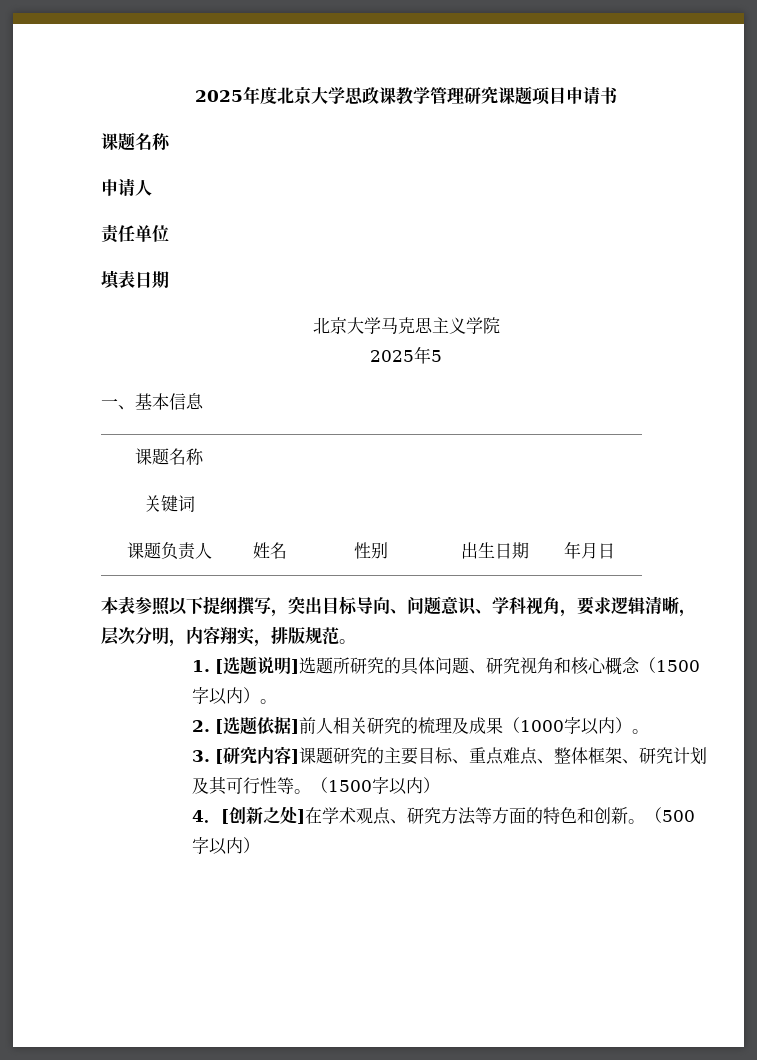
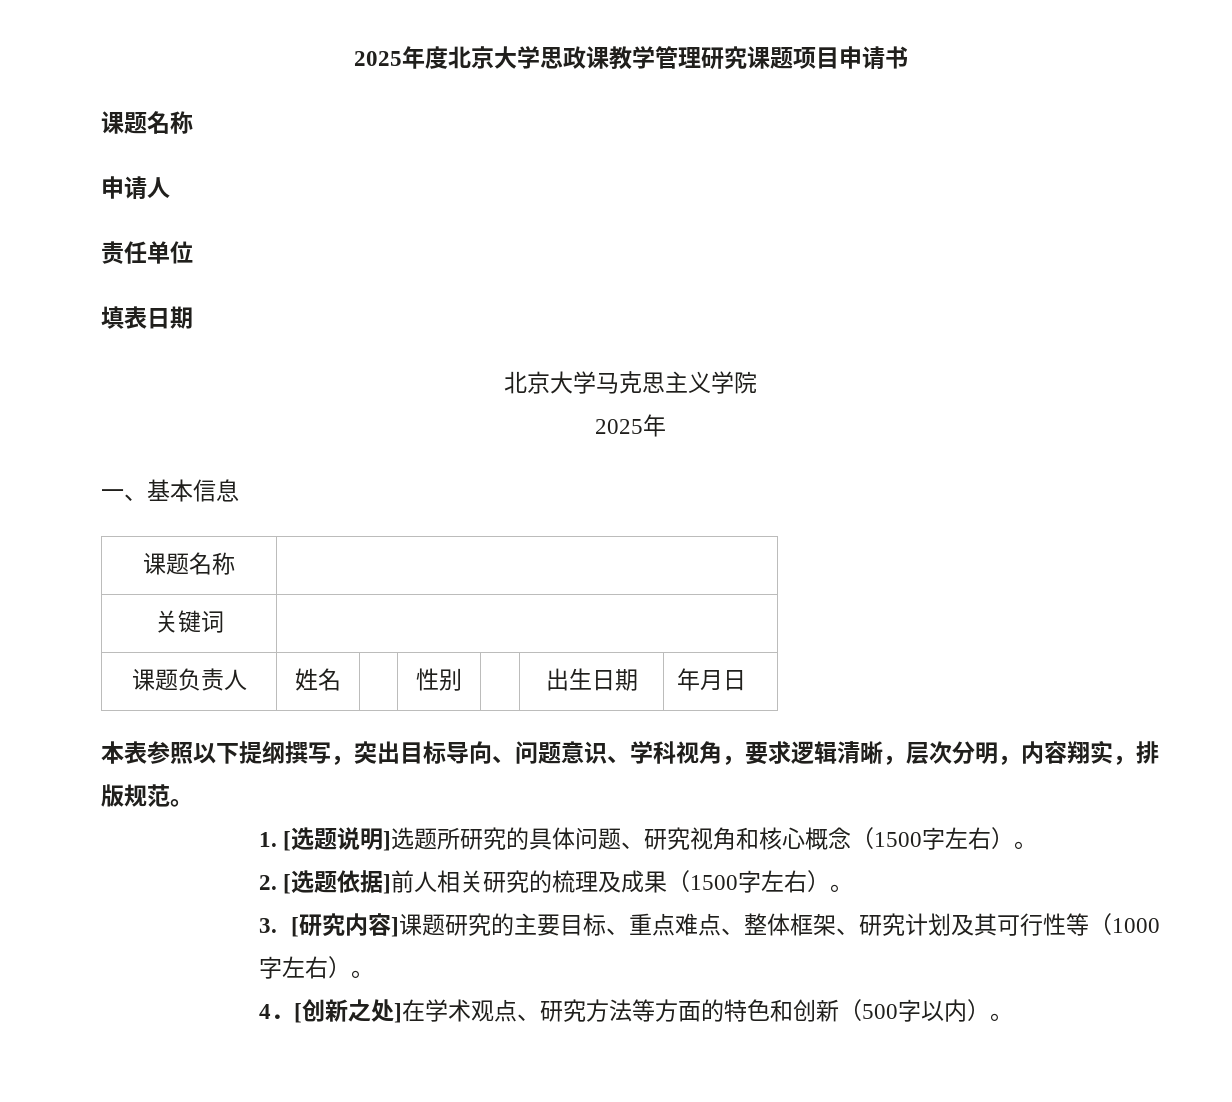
[431,350,442,362] 5 -> (666, 425) none
[209,687,244,705] 以内 -> [945,827,992,850] 左右
[520,717,616,735] 1000字以内 -> [690,870,808,893] 1500字左右
[294,777,441,795] 。（1500字以内） -> [1089,913,1160,935] [259,956,375,979] （1000字左右）。
[628,819,646,824] 。 -> (840, 1010) none
(261, 845) none -> [990,1013,1014,1021] 。

